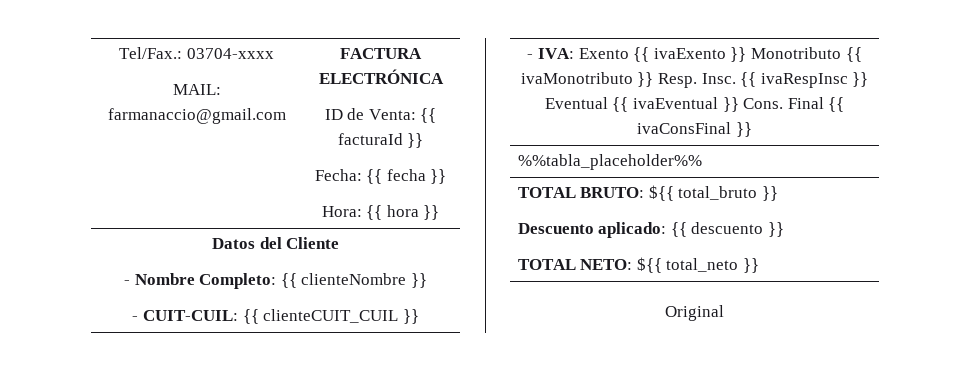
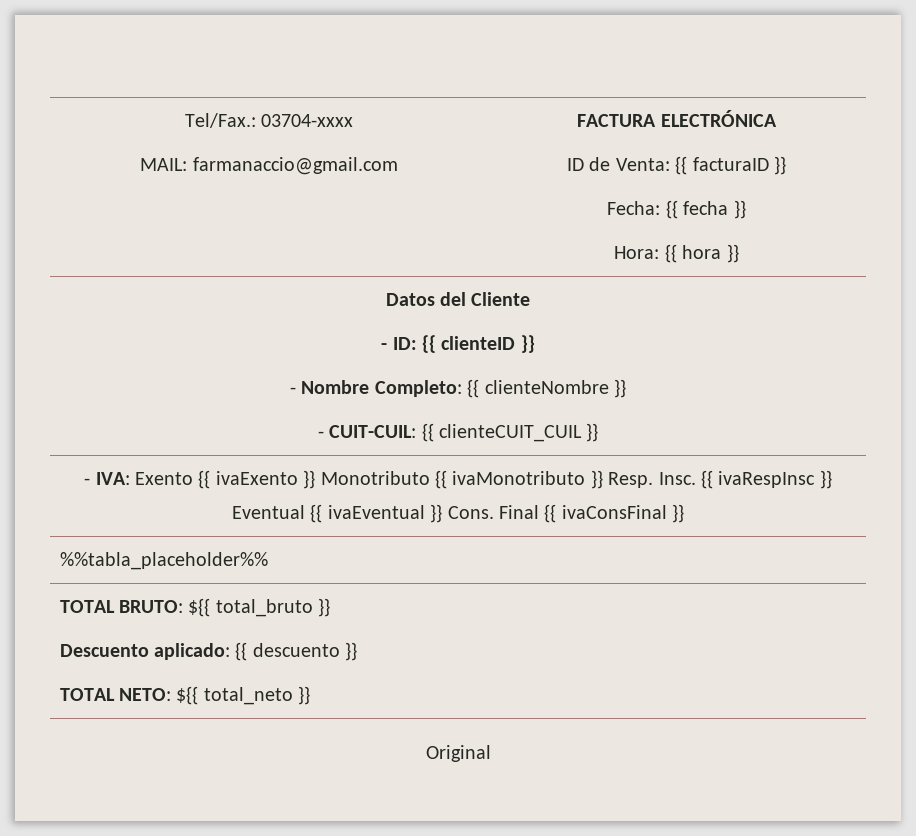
[337,133,403,145] facturaId -> [692,157,769,171] facturaID
(340, 243) none -> [381,335,535,353] // - ID: {{ clienteID }}

